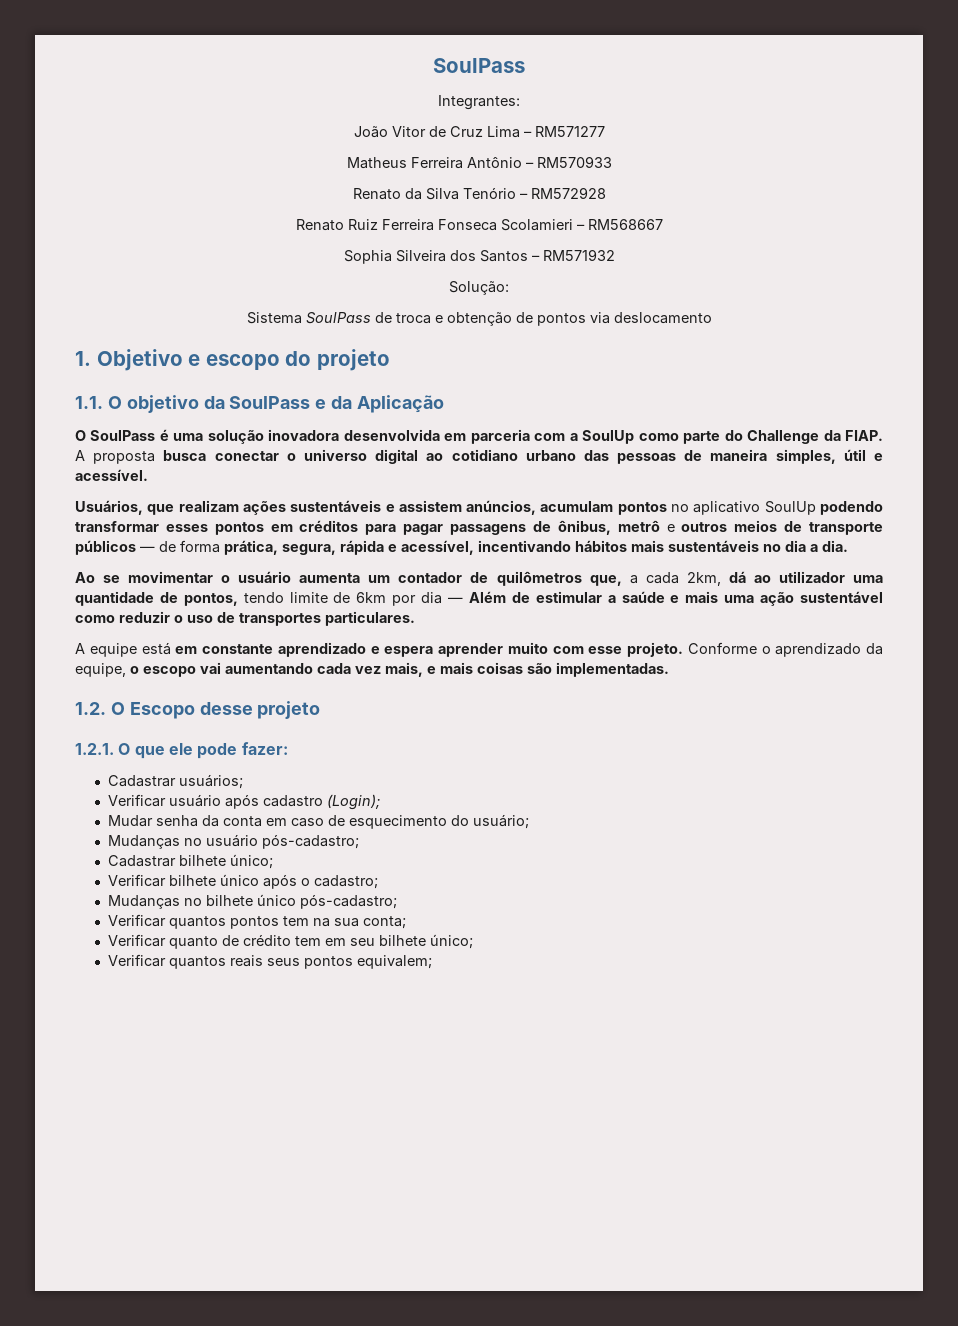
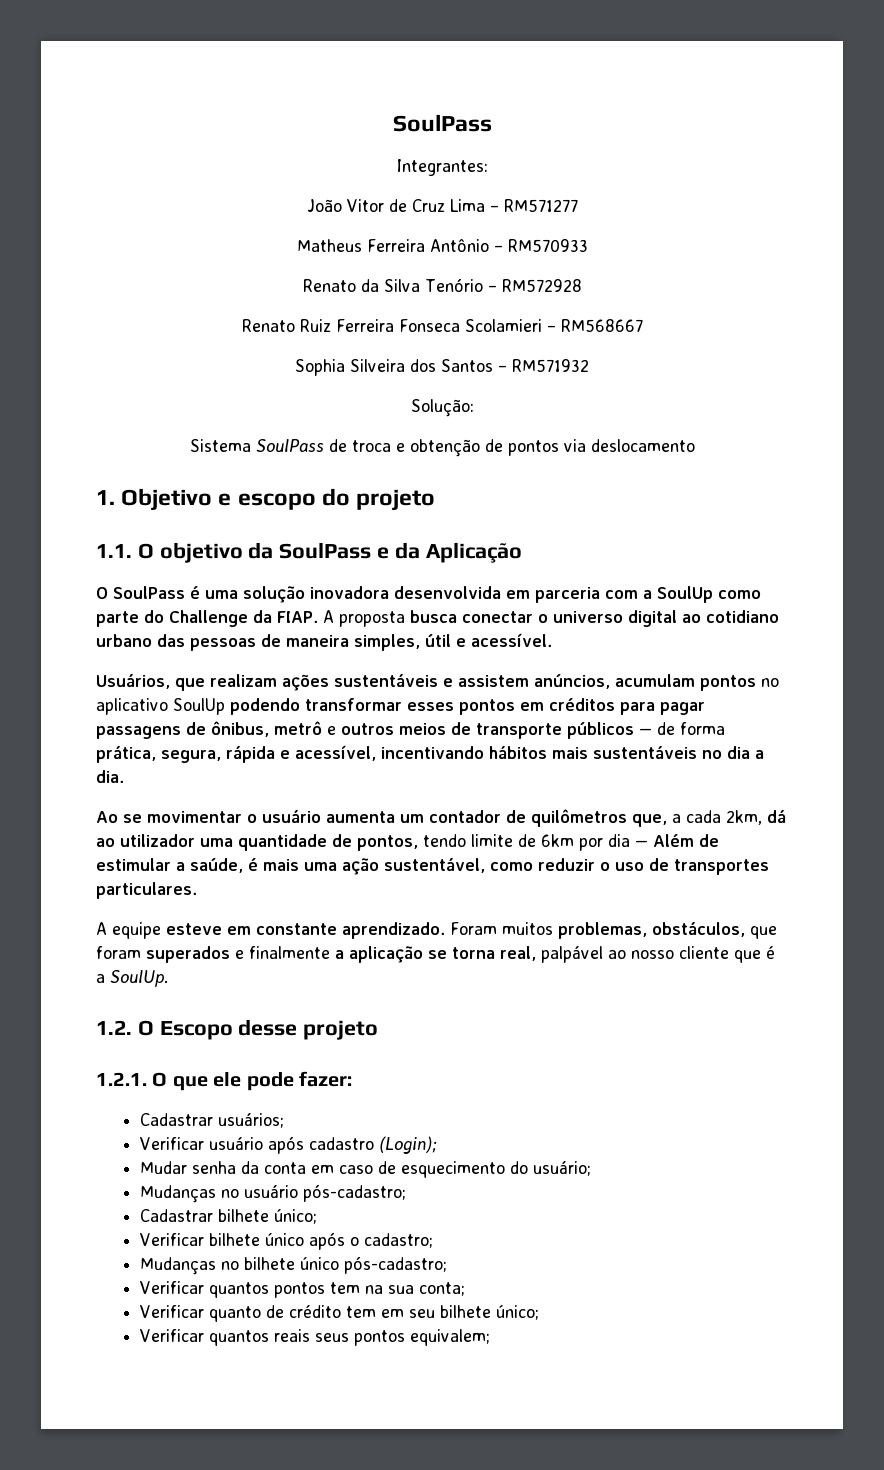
[621,591,680,603] saúde e -> [190,858,258,873] saúde, é
[800,591,884,603] sustentável -> [384,857,485,873] sustentável,
[141,642,171,655] está -> [166,923,222,935] esteve
[277,642,883,657] [75,662,669,677] aprendizado e espera aprender muito com esse projeto. Conforme o aprendizado da equipe, o escopo vai aumentando cada vez mais, e mais coisas são implementadas. -> [342,921,777,939] [96,946,775,963] [96,970,169,987] aprendizado. Foram muitos problemas, obstáculos, que foram superados e finalmente a aplicação se torna real, palpável ao nosso cliente que é a SoulUp.

